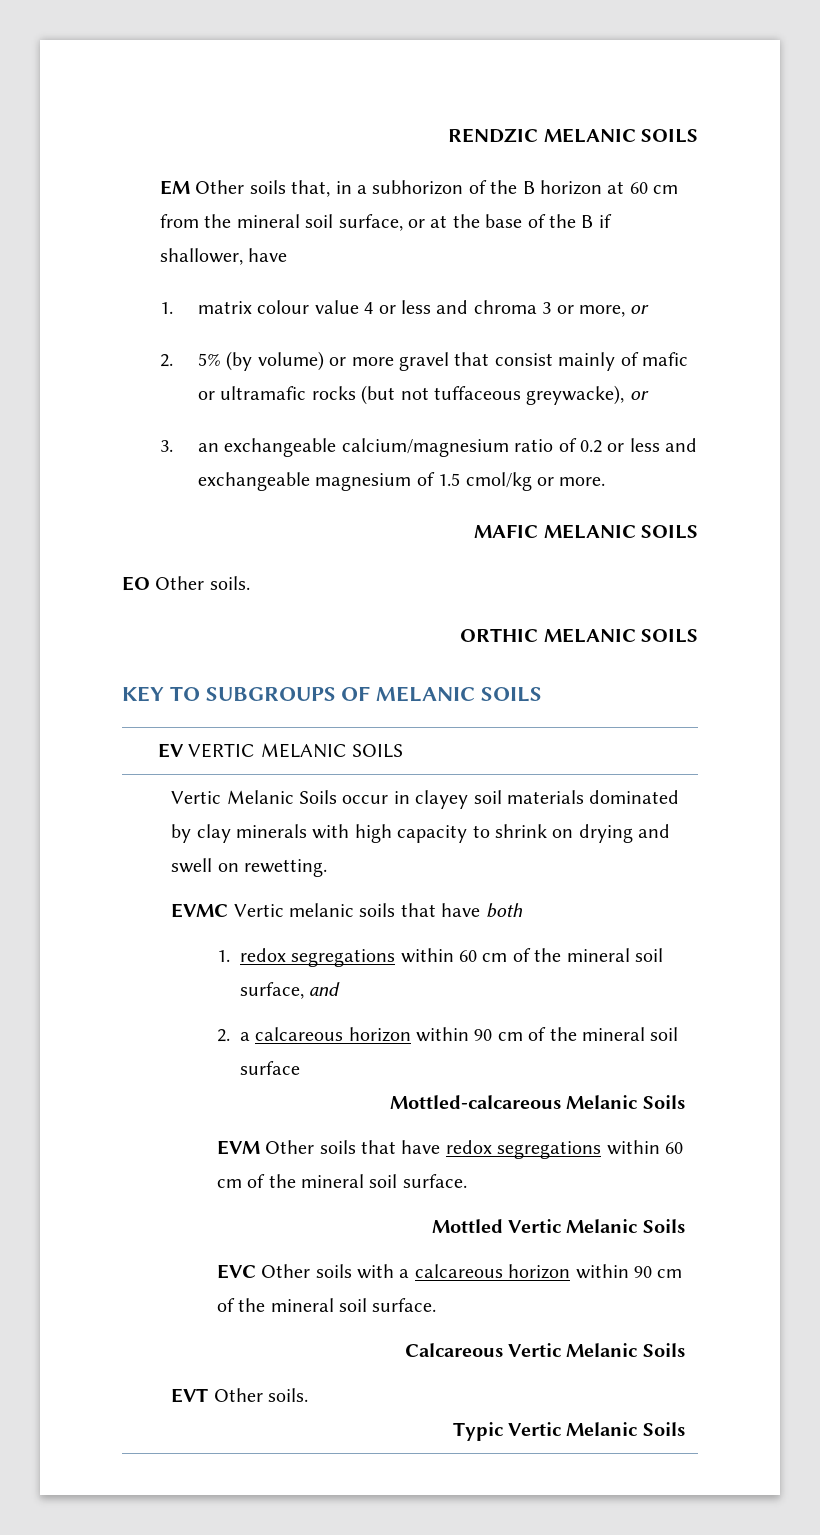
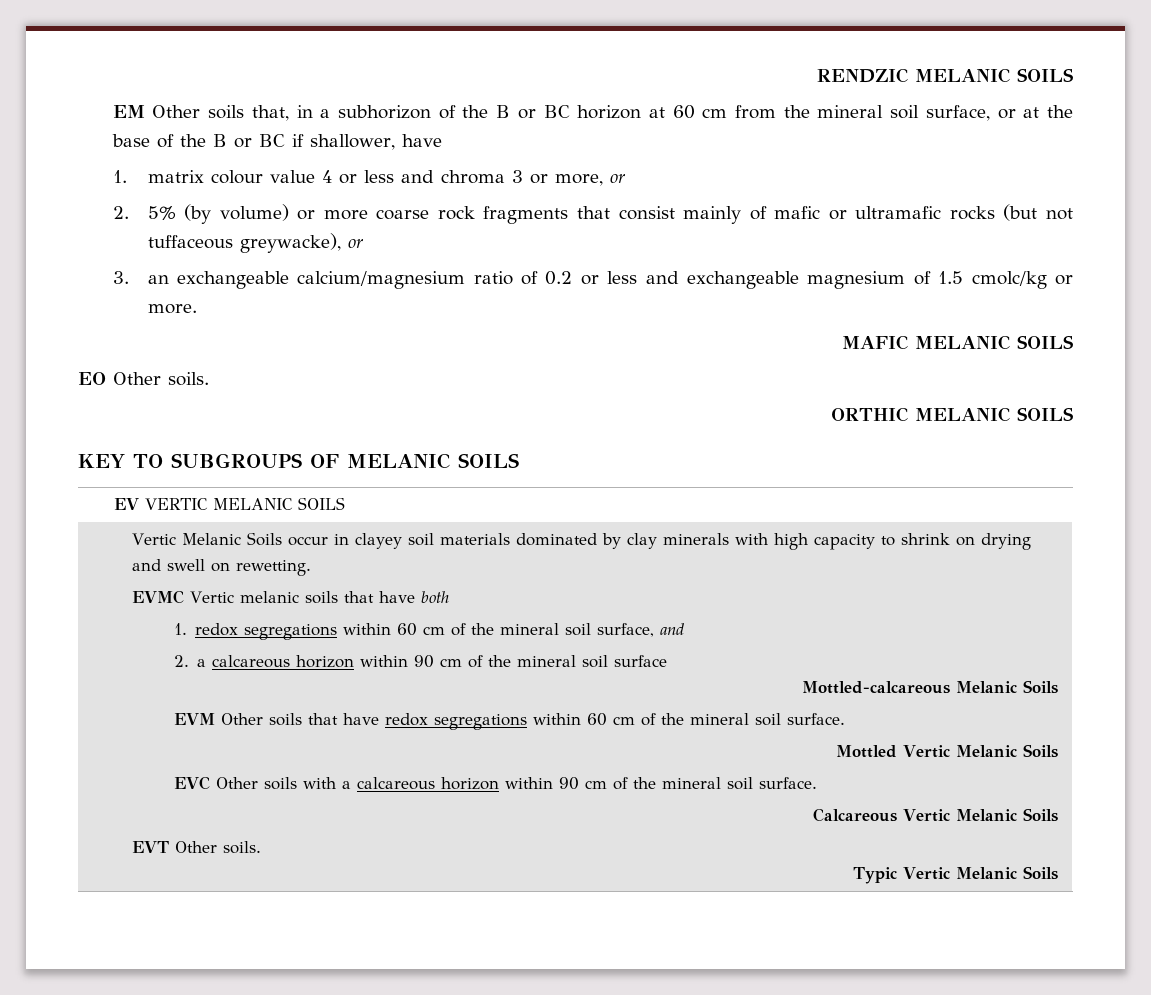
(535, 187) none -> [517,105,570,119] or BC
(594, 221) none -> [233,134,285,148] or BC
[398,352,449,371] gravel -> [376,206,569,224] coarse rock fragments
[465,472,532,491] cmol/kg -> [971,271,1047,289] cmolc/kg

